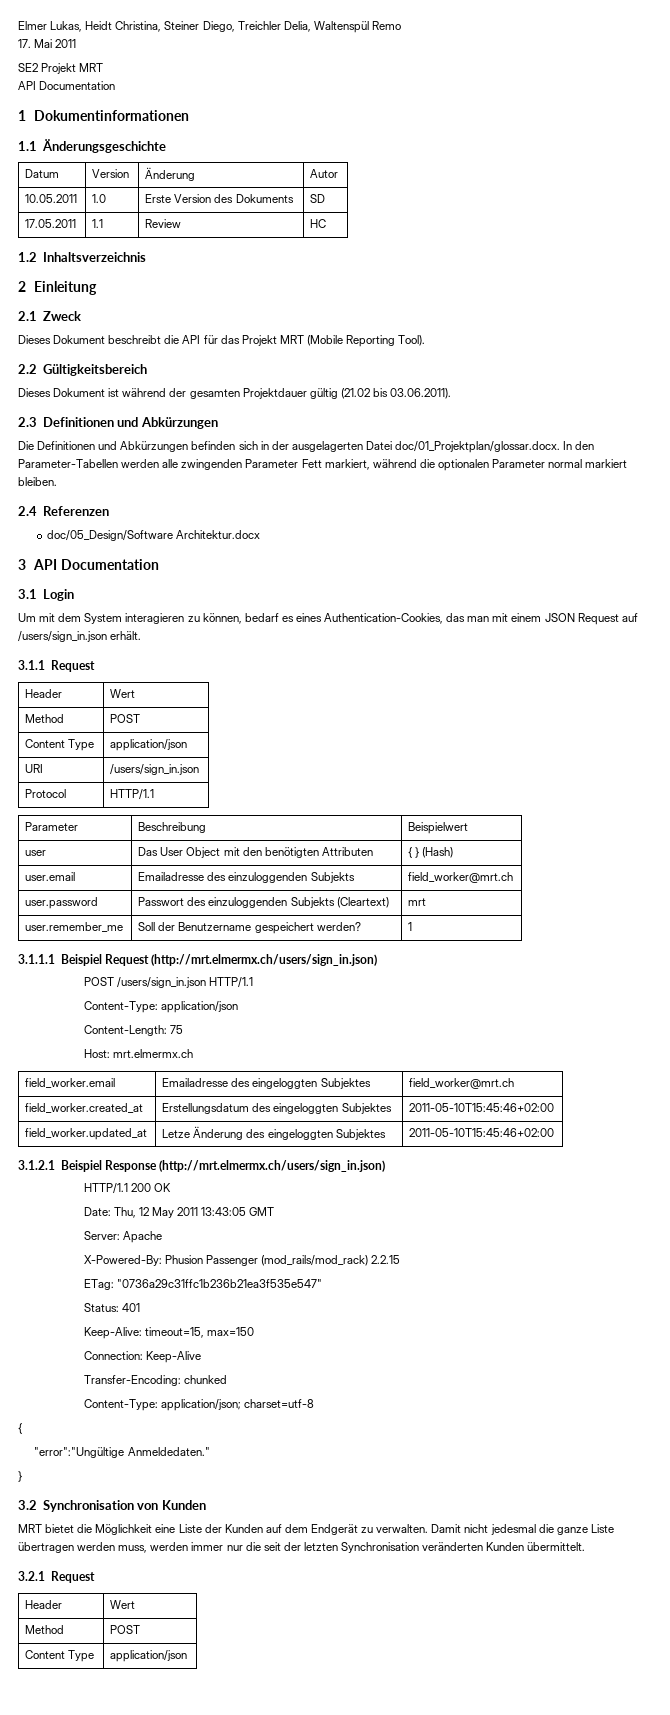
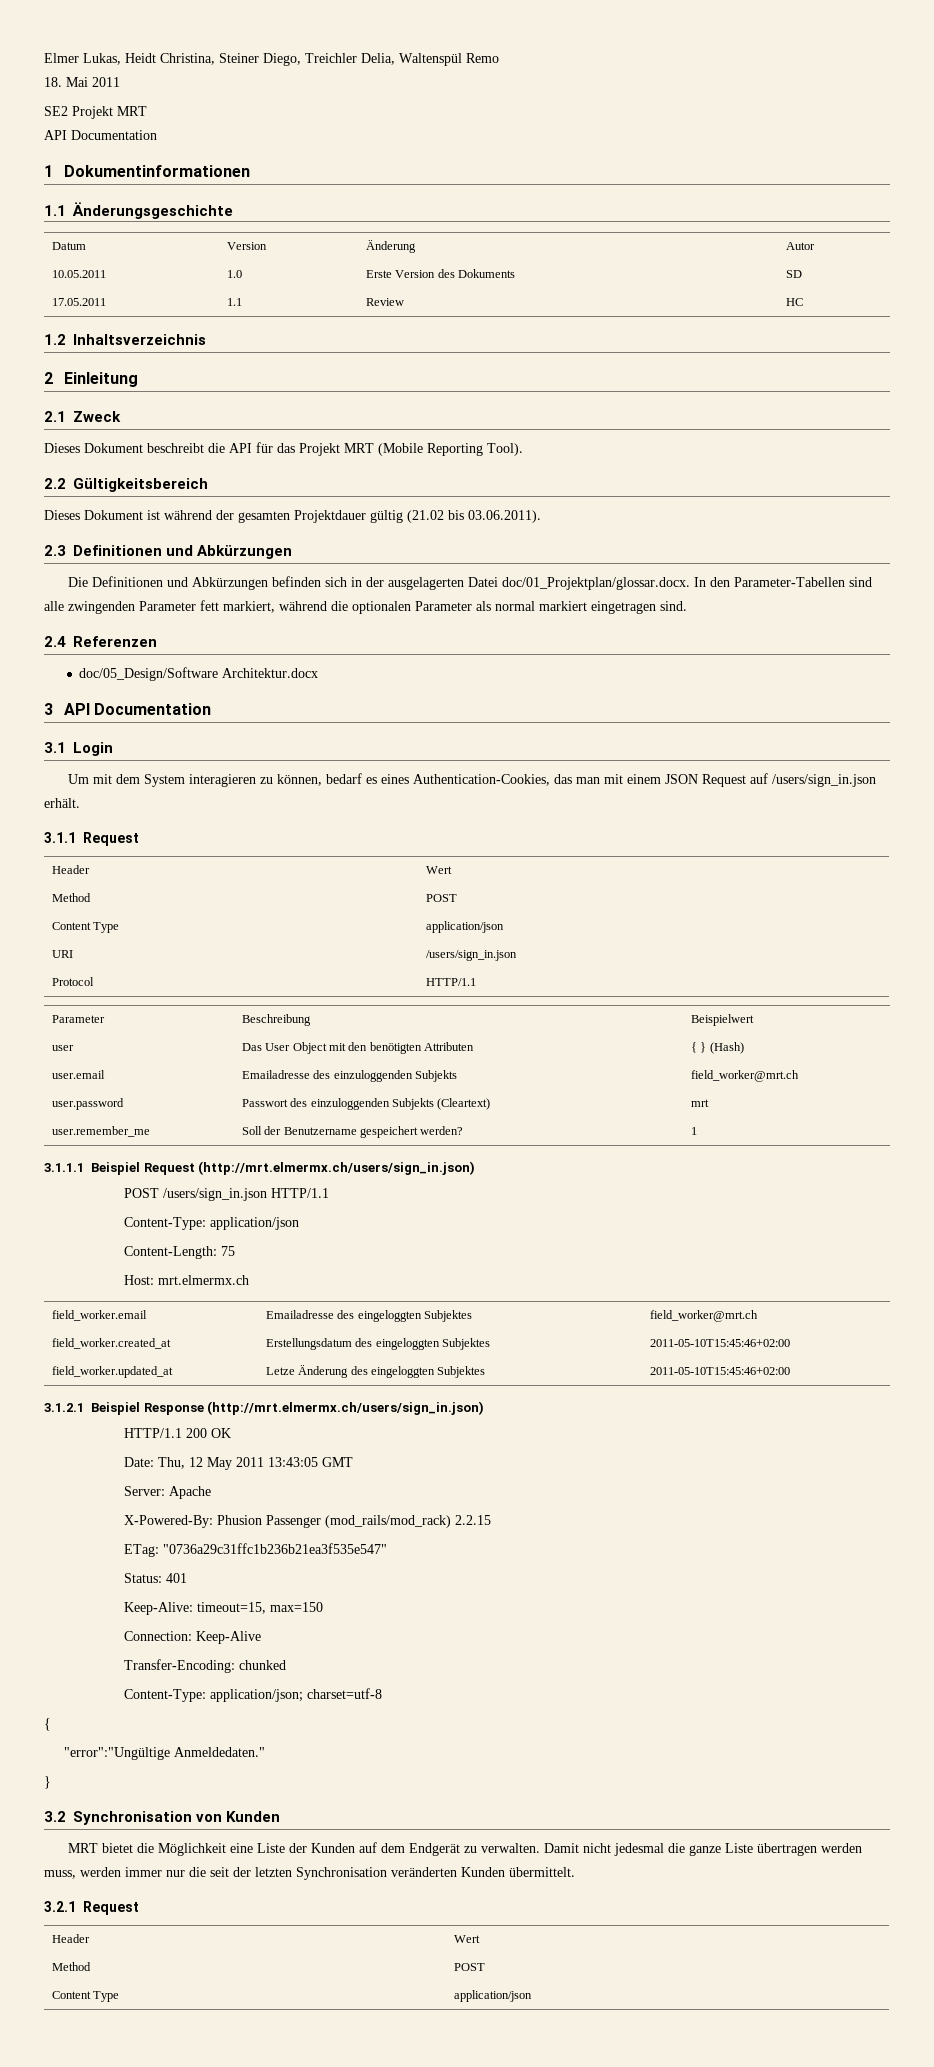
[18,39,31,48] 17. -> [44,77,62,87] 18.
[121,459,160,468] werden -> [848,577,872,587] sind
[301,459,322,468] Fett -> [200,600,219,611] fett
(546, 463) none -> [476,601,491,611] als
[18,477,57,486] bleiben. -> [591,601,687,614] eingetragen sind.

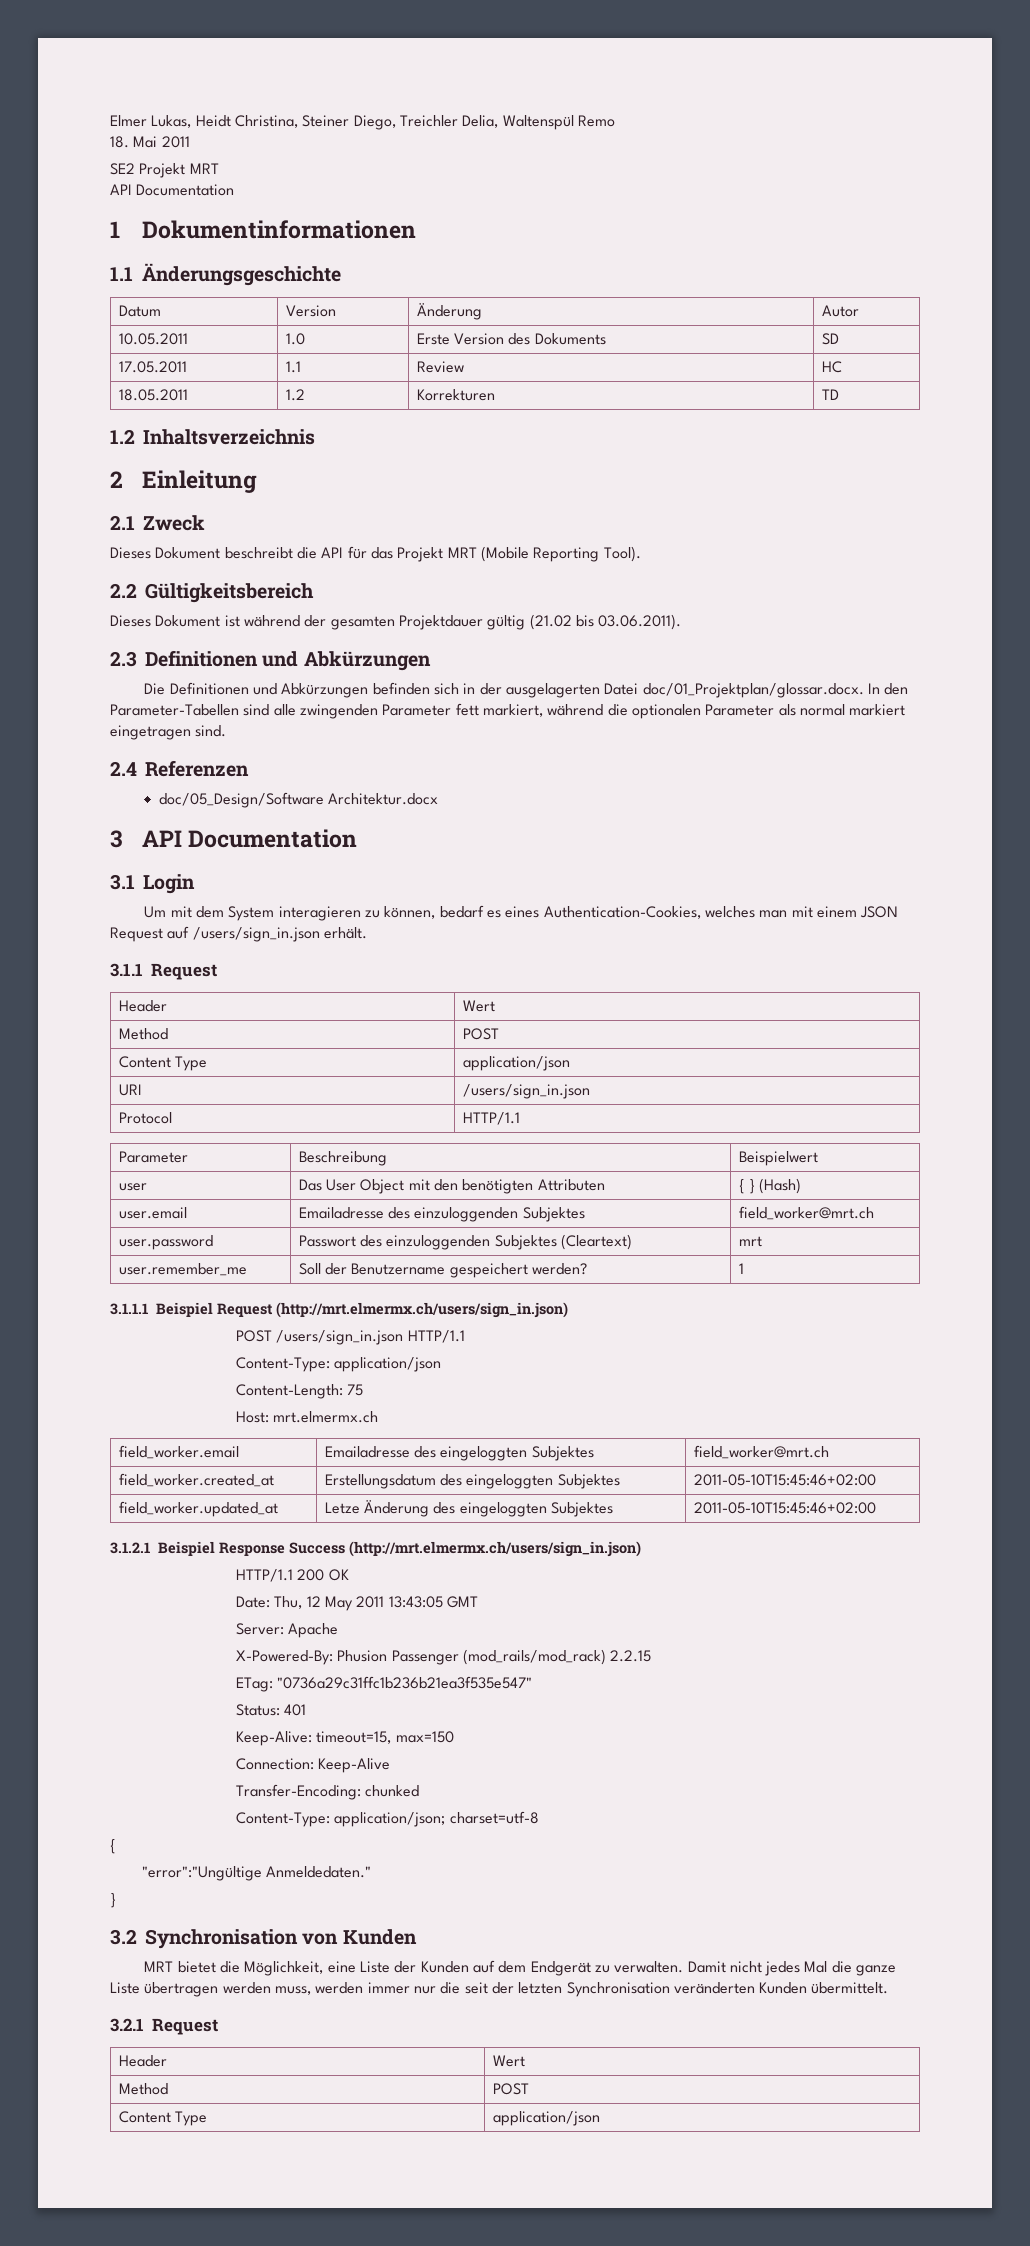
(803, 302) none -> [118,389,188,401] [285,389,305,401] [416,389,495,401] [821,389,839,400] // 18.05.2011 | 1.2 | Korrekturen | TD
[553,774,572,784] das -> [704,906,755,918] welches
[414,1070,457,1082] Subjekts -> [522,1207,585,1222] Subjektes
[391,1098,434,1110] Subjekts -> [494,1235,557,1250] Subjektes
(204, 1409) none -> [289,1542,345,1554] Success
[157,1843,226,1856] Möglichkeit -> [244,1961,324,1976] Möglichkeit,
[613,1843,664,1856] jedesmal -> [765,1961,828,1976] jedes Mal

